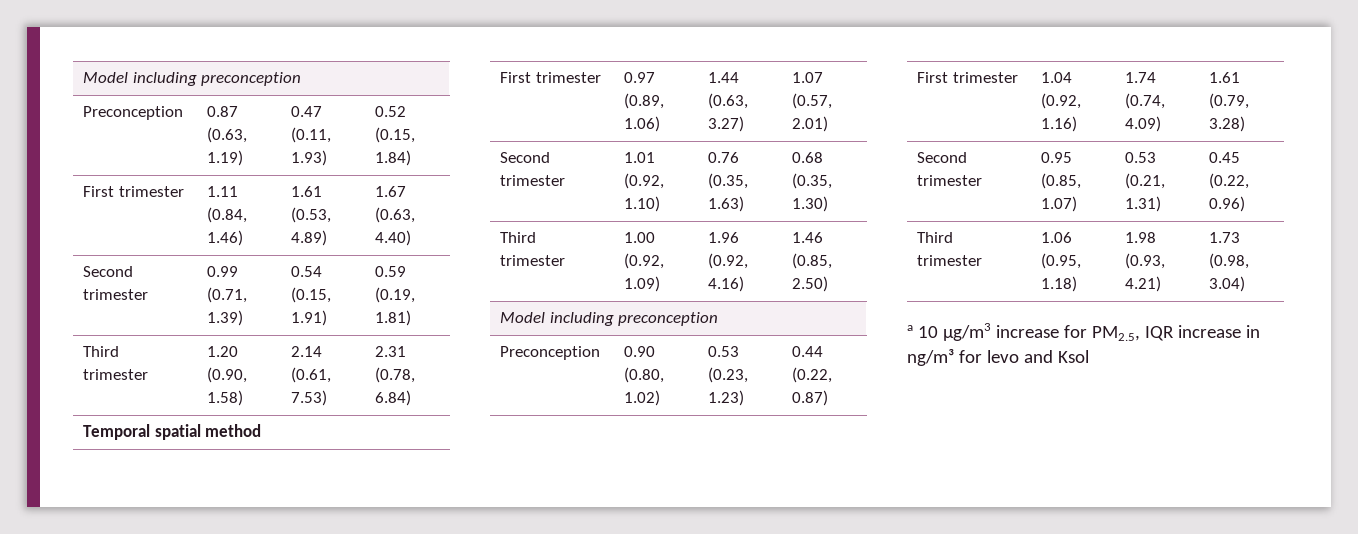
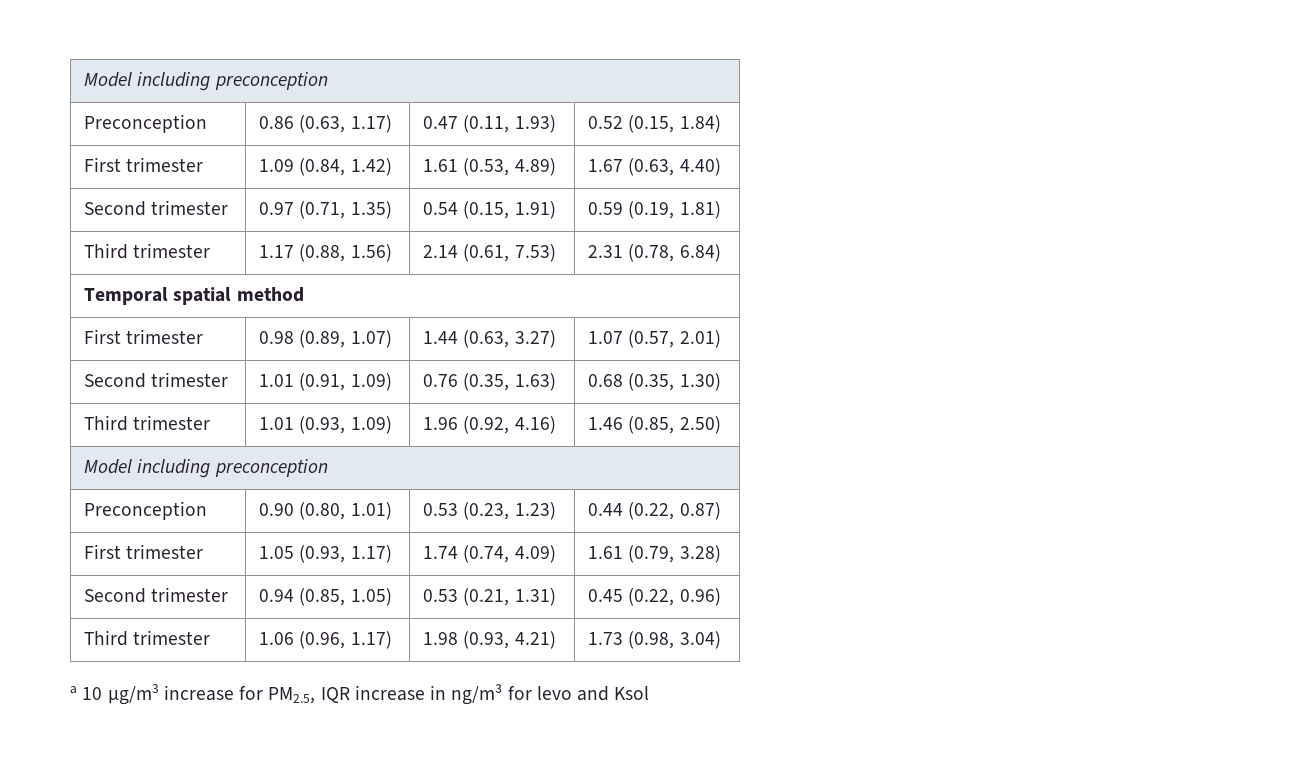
[83,72,302,86] [83,106,184,120] [207,106,239,117] [207,127,248,143] [207,150,244,166] Model including preconception // Preconception | 0.87 (0.63, 1.19) -> [84,72,328,91] [84,114,208,133] [259,115,392,133] Model including preconception // Preconception | 0.86 (0.63, 1.17)
[207,186,239,197] [207,207,248,223] [207,230,244,246] 1.11 (0.84, 1.46) -> [259,158,392,176] 1.09 (0.84, 1.42)
[207,266,239,277] [207,287,248,303] [207,310,244,326] 0.99 (0.71, 1.39) -> [259,201,392,219] 0.97 (0.71, 1.35)
[207,346,239,357] [207,367,248,383] [207,390,244,406] 1.20 (0.90, 1.58) -> [259,244,392,262] 1.17 (0.88, 1.56)
[624,72,656,83] [624,93,665,109] [624,116,661,132] 0.97 (0.89, 1.06) -> [259,330,392,348] 0.98 (0.89, 1.07)
[624,173,665,189] [624,196,661,212] (0.92, 1.10) -> [299,373,392,391] (0.91, 1.09)
[624,232,656,243] [624,253,665,269] 1.00 (0.92, -> [259,416,346,434] 1.01 (0.93,
[624,390,661,406] 1.02) -> [350,502,392,520] 1.01)
[1041,72,1073,83] [1041,93,1082,109] [1041,116,1078,132] 1.04 (0.92, 1.16) -> [259,545,392,563] 1.05 (0.93, 1.17)
[1041,152,1073,163] [1041,173,1082,189] [1041,196,1078,212] 0.95 (0.85, 1.07) -> [259,588,392,606] 0.94 (0.85, 1.05)
[1041,253,1082,269] [1041,276,1078,292] (0.95, 1.18) -> [299,631,392,649] (0.96, 1.17)

